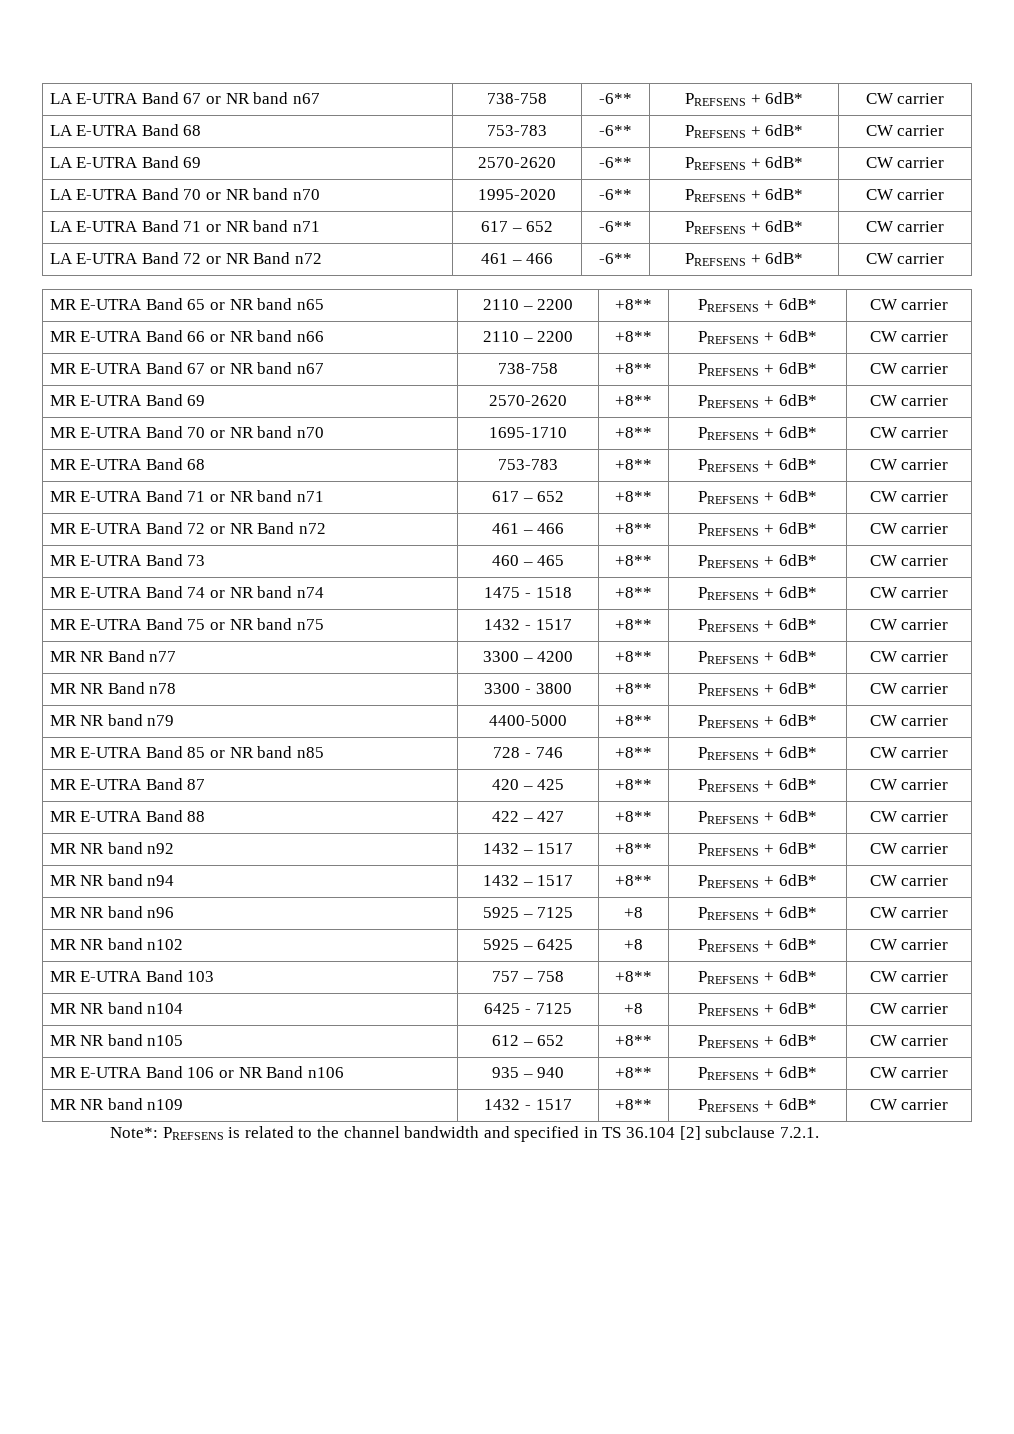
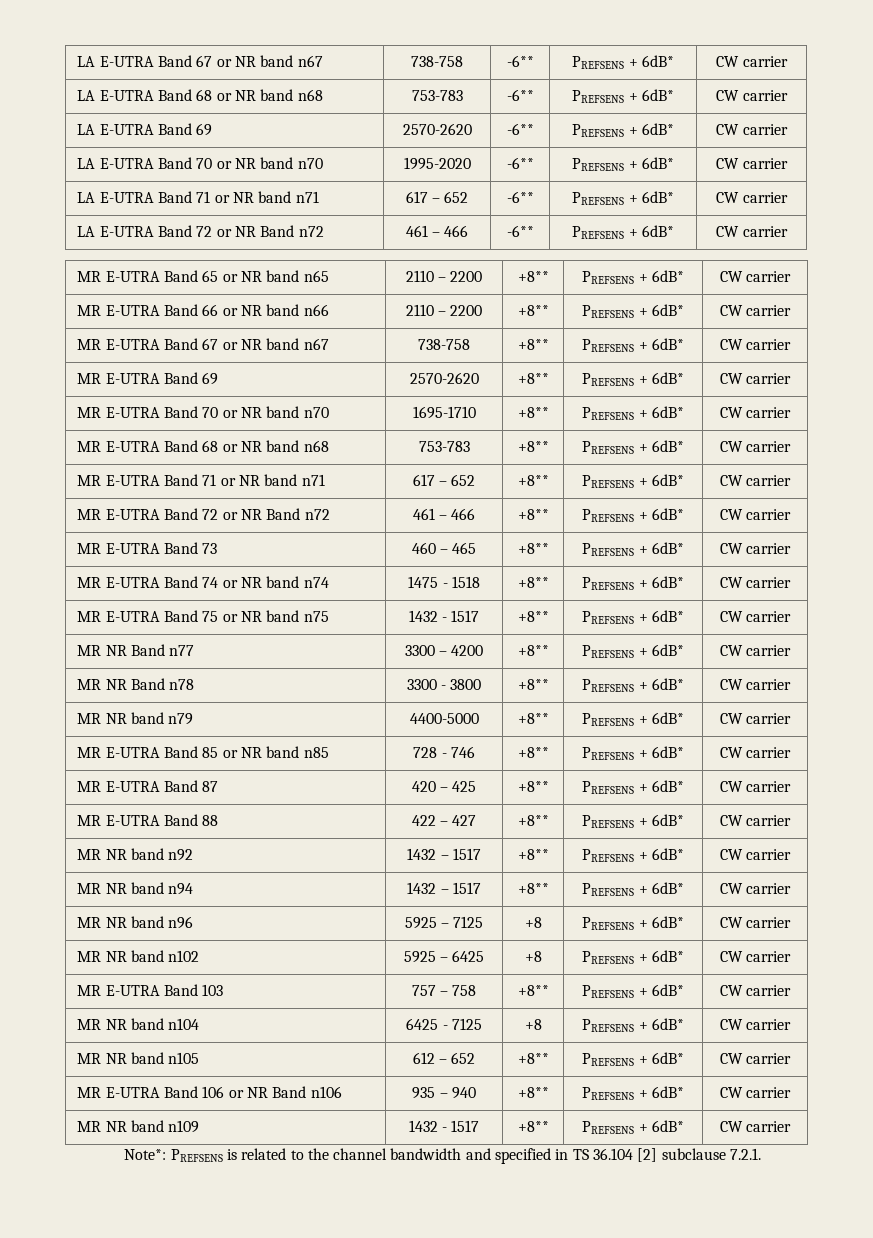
(202, 130) none -> [216,89,323,101] or NR band n68
(206, 464) none -> [222,440,329,452] or NR band n68

